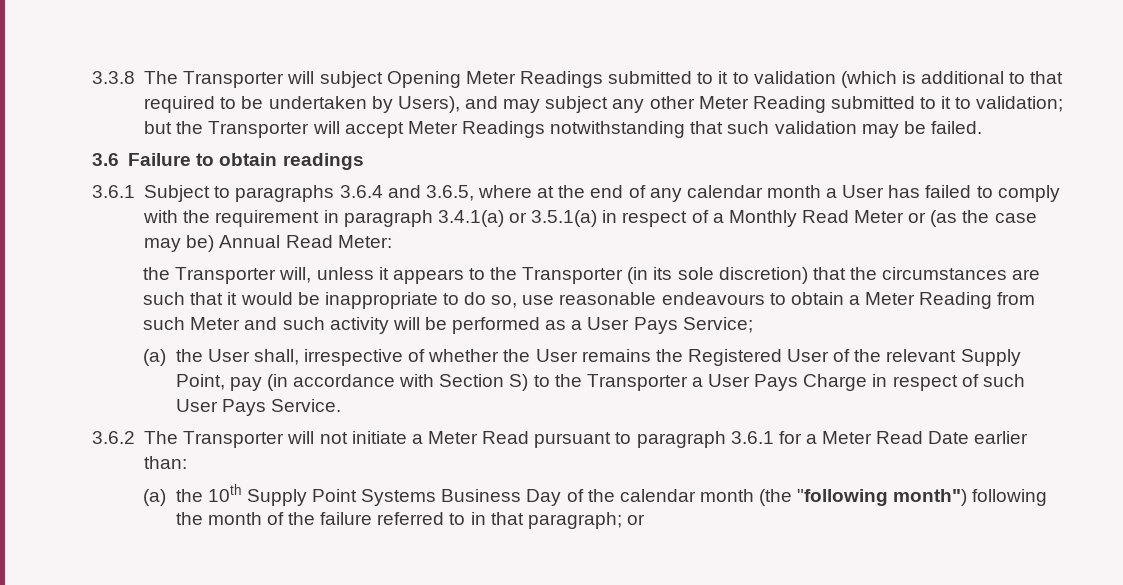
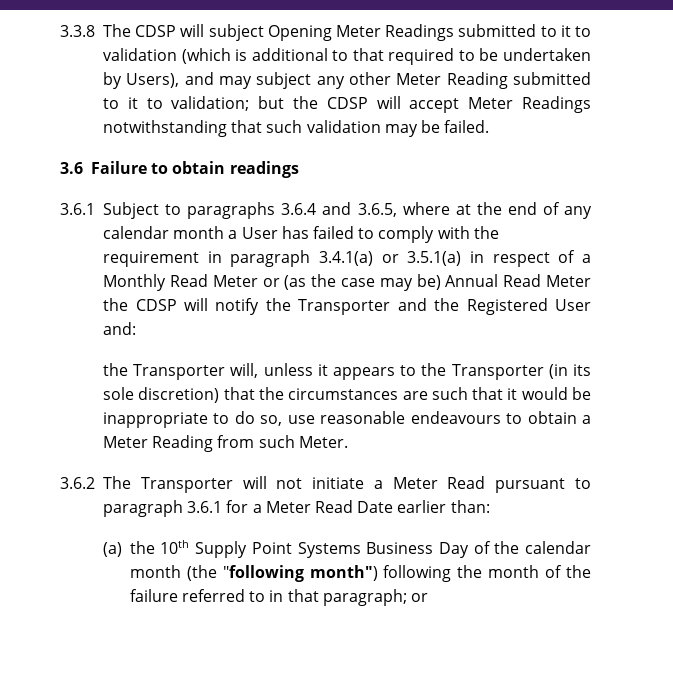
[183,71,285,88] Transporter -> [135,25,177,37] CDSP
[208,121,310,138] Transporter -> [326,97,368,109] CDSP
[337,235,392,248] Meter: -> [546,275,592,287] [103,298,591,315] [103,322,137,335] Meter the CDSP will notify the Transporter and the Registered User and:
[190,317,753,334] [143,349,1021,366] [175,374,1025,391] [175,399,341,416] Meter and such activity will be performed as a User Pays Service; // (a) the User shall, irrespective of whether the User remains the Registered User of the relevant Supply Point, pay (in accordance with Section S) to the Transporter a User Pays Charge in respect of such User Pays Service. -> [298,436,348,448] Meter.

